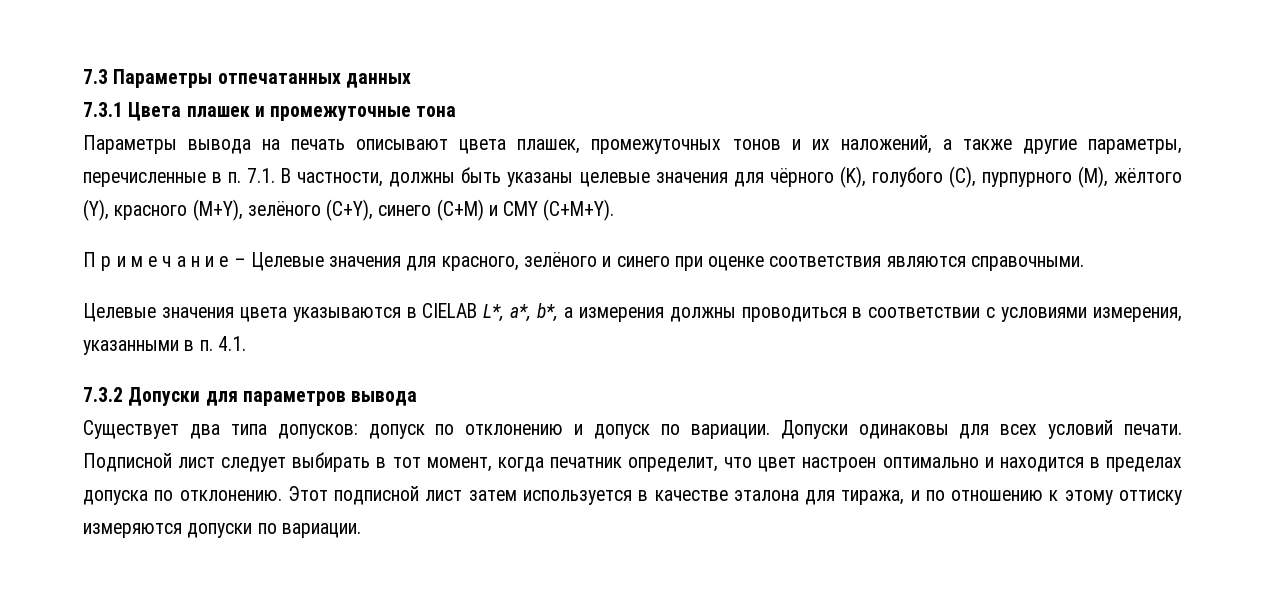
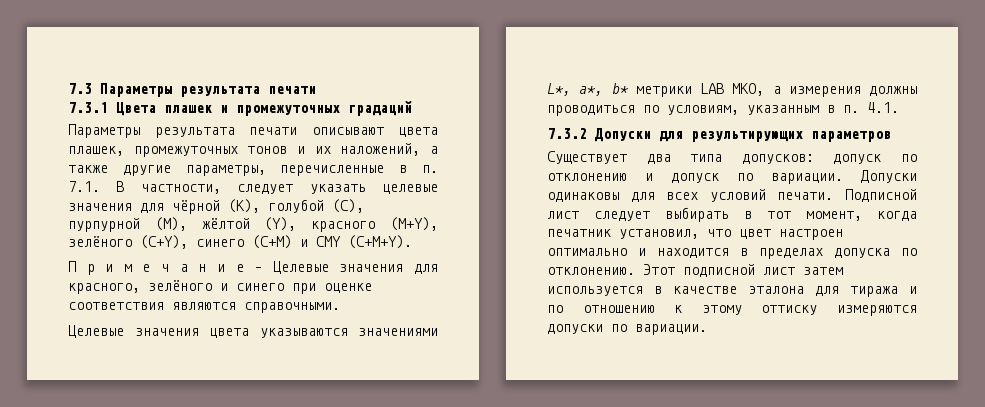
[217,73,411,88] отпечатанных данных -> [180,86,316,97] результата печати
[270,106,457,121] [83,135,346,154] промежуточные тона // Параметры вывода на печать -> [236,101,412,116] [68,124,297,138] промежуточных градаций // Параметры результата печати
[389,166,1182,188] должны быть указаны целевые значения для чёрного (K), голубого (C), пурпурного (M), жёлтого -> [237,184,438,194] [68,199,364,214] [68,217,250,232] следует указать целевые значения для чёрной (K), голубой (C), пурпурной (M), жёлтой
[406,303,1182,322] [83,340,179,355] в CIELAB L*, a*, b*, а измерения должны проводиться в соответствии с условиями измерения, указанными -> [358,328,438,336] [547,83,917,97] [547,105,819,116] значениями L*, a*, b* метрики LAB МКО, а измерения должны проводиться по условиям, указанным
(238, 398) none -> [691,131,803,142] результирующих
[351,391,418,406] вывода -> (891, 136) none
[628,457,719,472] определит, -> [619,229,699,239] установил,
[841,490,905,505] тиража, -> [850,286,898,297] тиража

